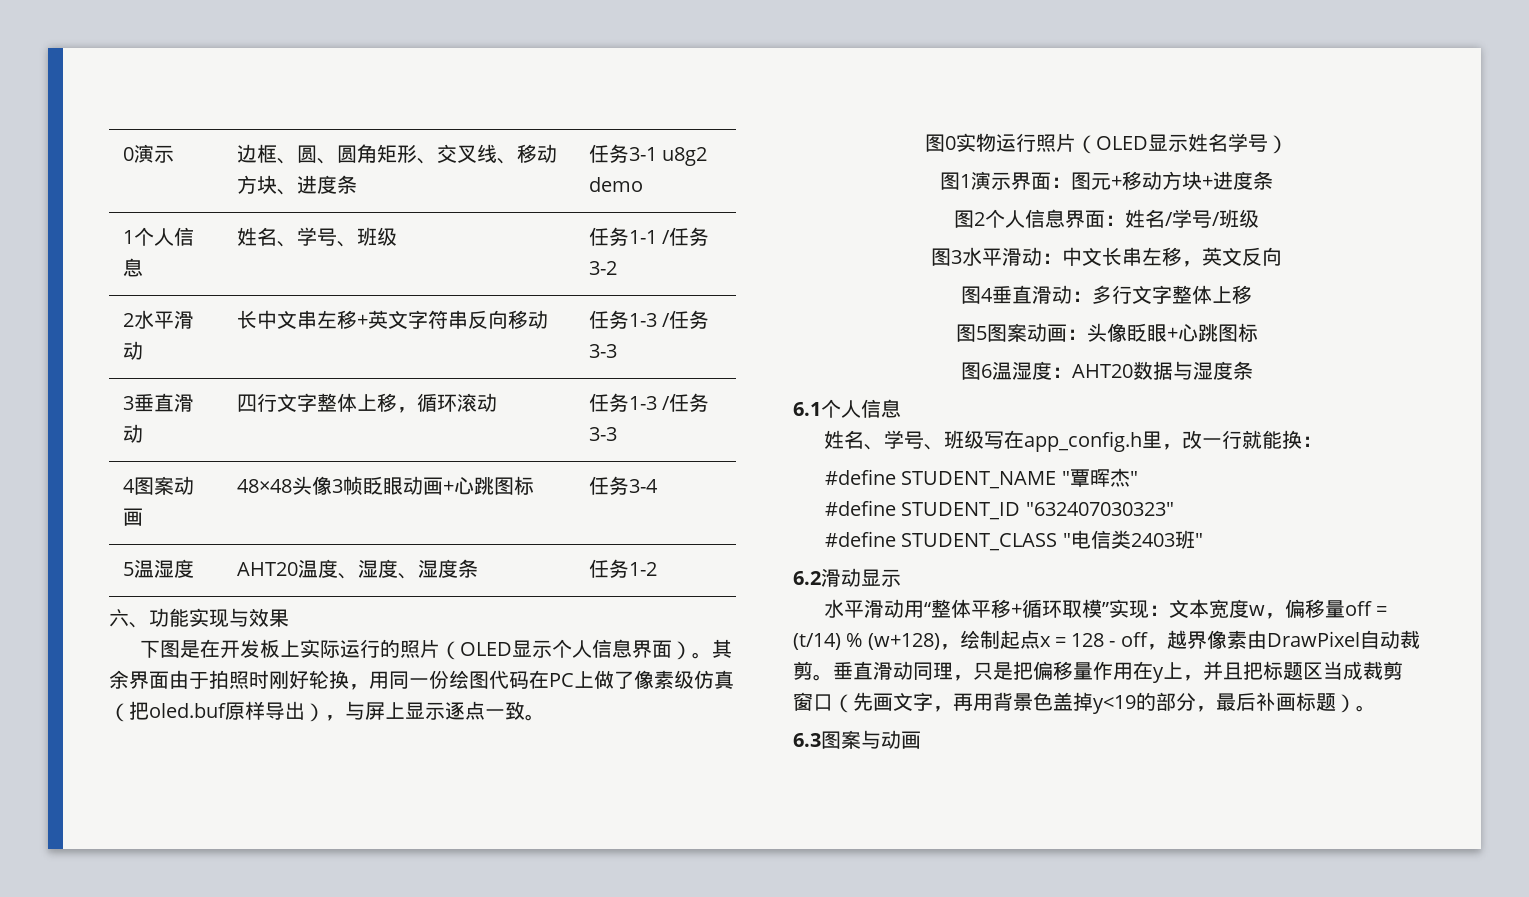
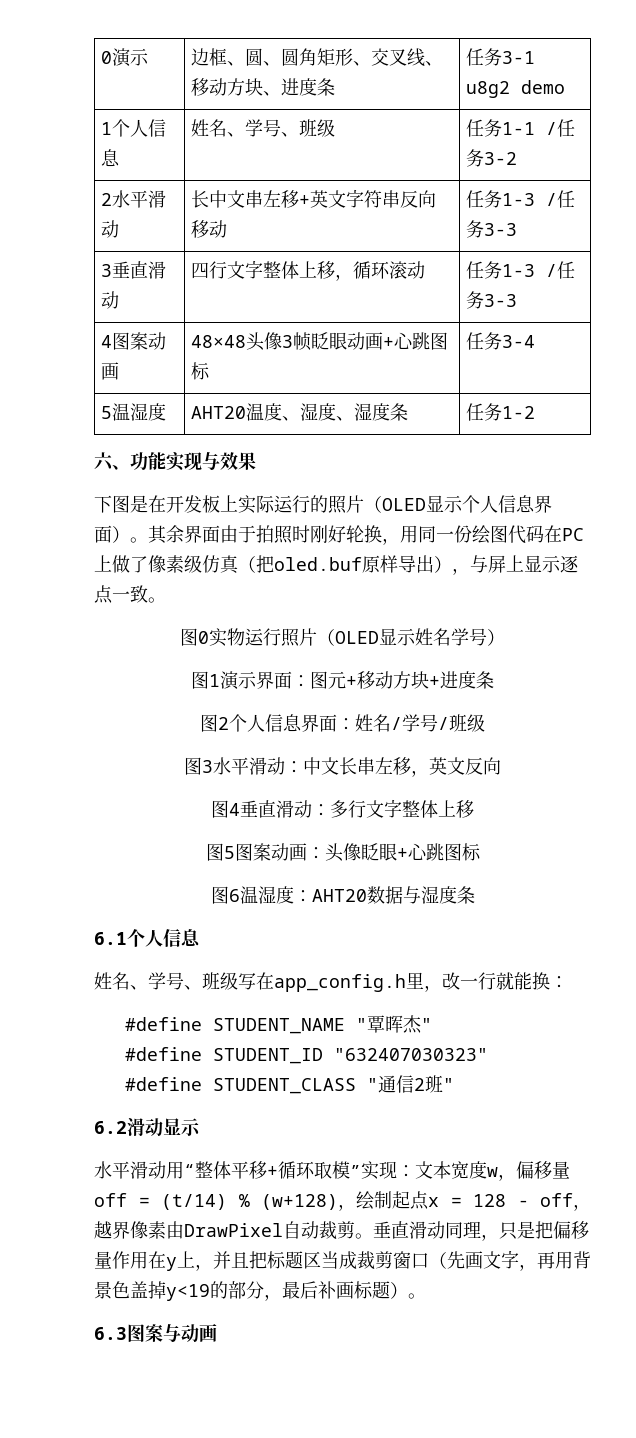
[1070,530,1175,549] 电信类2403 -> [378,1075,426,1093] 通信2

